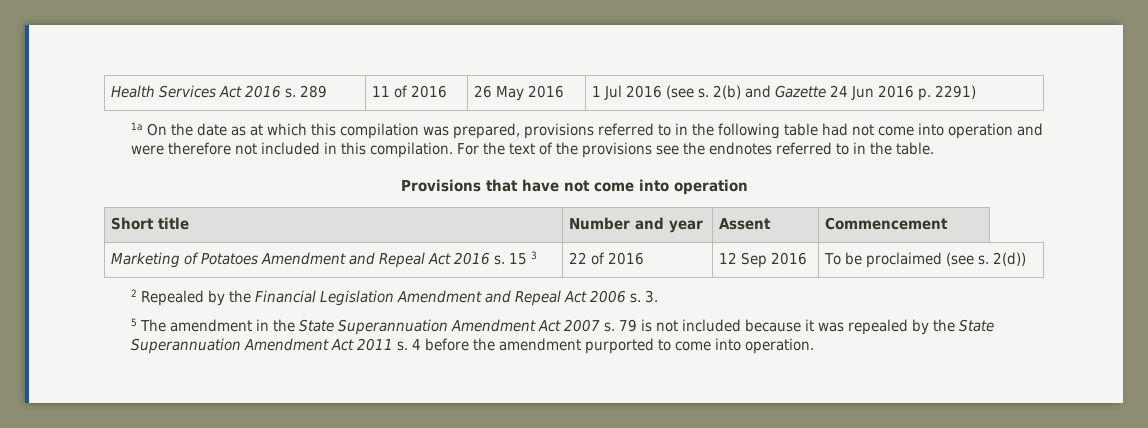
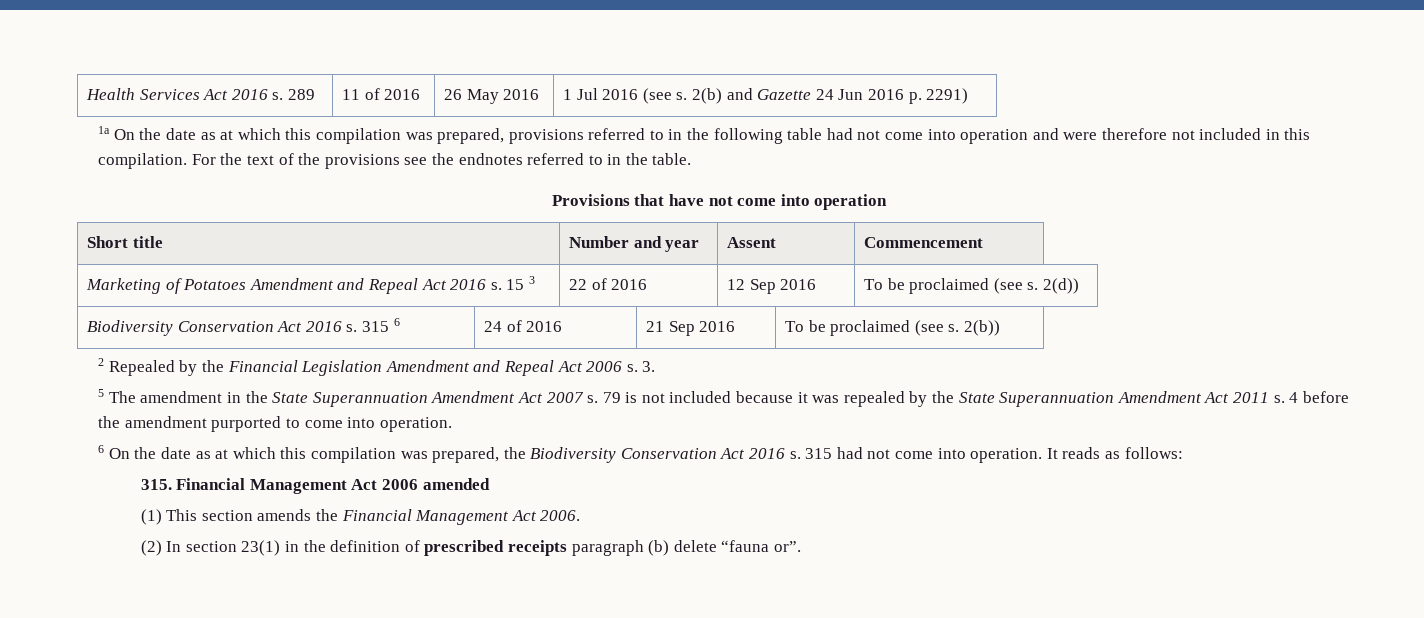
(1026, 259) none -> [87,318,400,336] [484,320,563,332] [646,321,736,336] [785,320,1001,336] // Biodiversity Conservation Act 2016 s. 315 6 | 24 of 2016 | 21 Sep 2016 | To be proclaimed (see s. 2(b))
(815, 346) none -> [98,445,1183,463] [140,478,490,494] [140,509,581,525] [140,540,801,556] // 6 On the date as at which this compilation was prepared, the Biodiversity Conservation Act 2016 s. 315 had not come into operation. It reads as follows: // 315. Financial Management Act 2006 amended // (1) This section amends the Financial Management Act 2006. // (2) In section 23(1) in the definition of prescribed receipts paragraph (b) delete “fauna or”.

